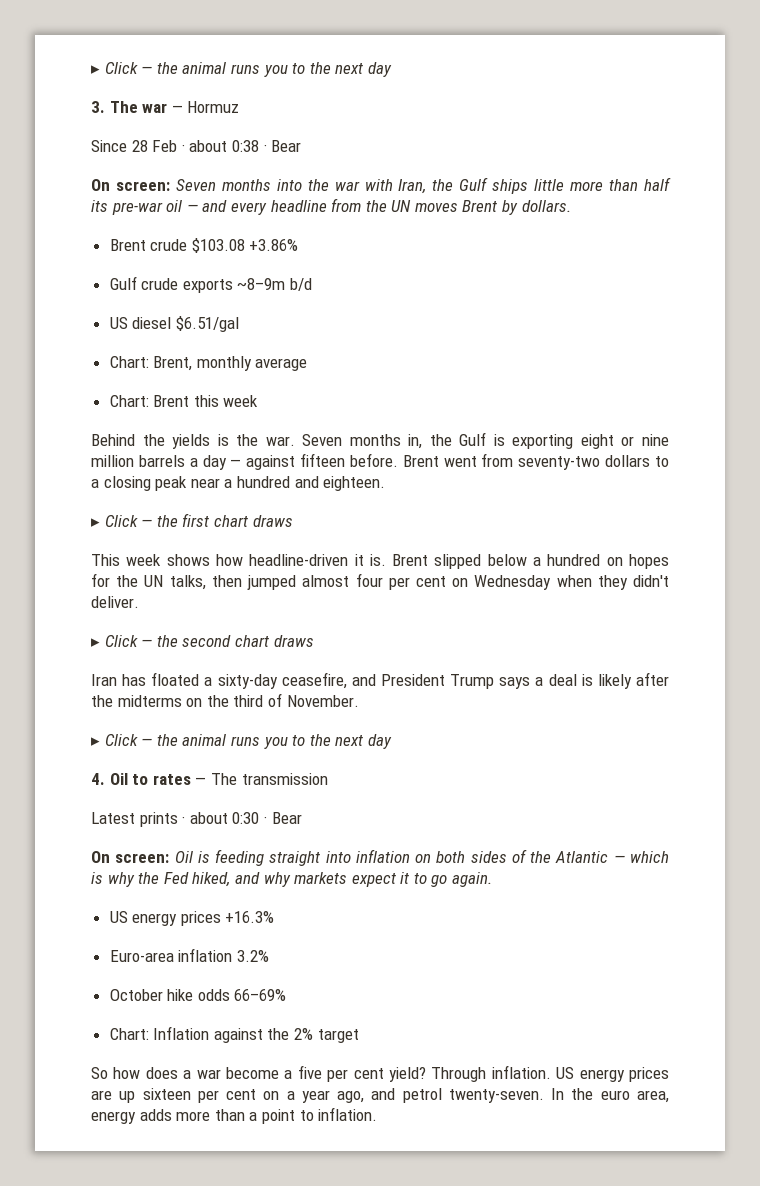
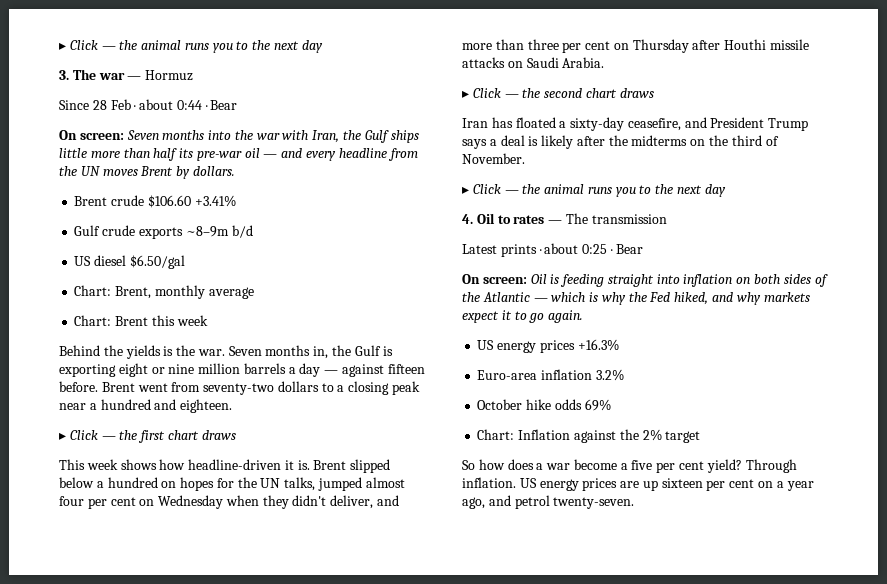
[231,140,259,152] 0:38 -> [176,100,202,110] 0:44
[191,238,299,253] $103.08 +3.86% -> [147,195,236,208] $106.60 +3.41%
[175,316,239,332] $6.51/gal -> [129,255,185,269] $6.50/gal
[211,575,242,587] then -> (316, 484) none
[91,596,139,608] deliver. -> [330,495,400,509] [462,39,810,53] [462,57,605,68] deliver, and more than three per cent on Thursday after Houthi missile attacks on Saudi Arabia.
[232,812,260,824] 0:30 -> [582,244,608,254] 0:25
[234,989,287,1001] 66–69% -> [584,399,611,411] 69%
[551,1088,669,1103] [91,1107,378,1124] In the euro area, energy adds more than a point to inflation. -> (635, 503) none

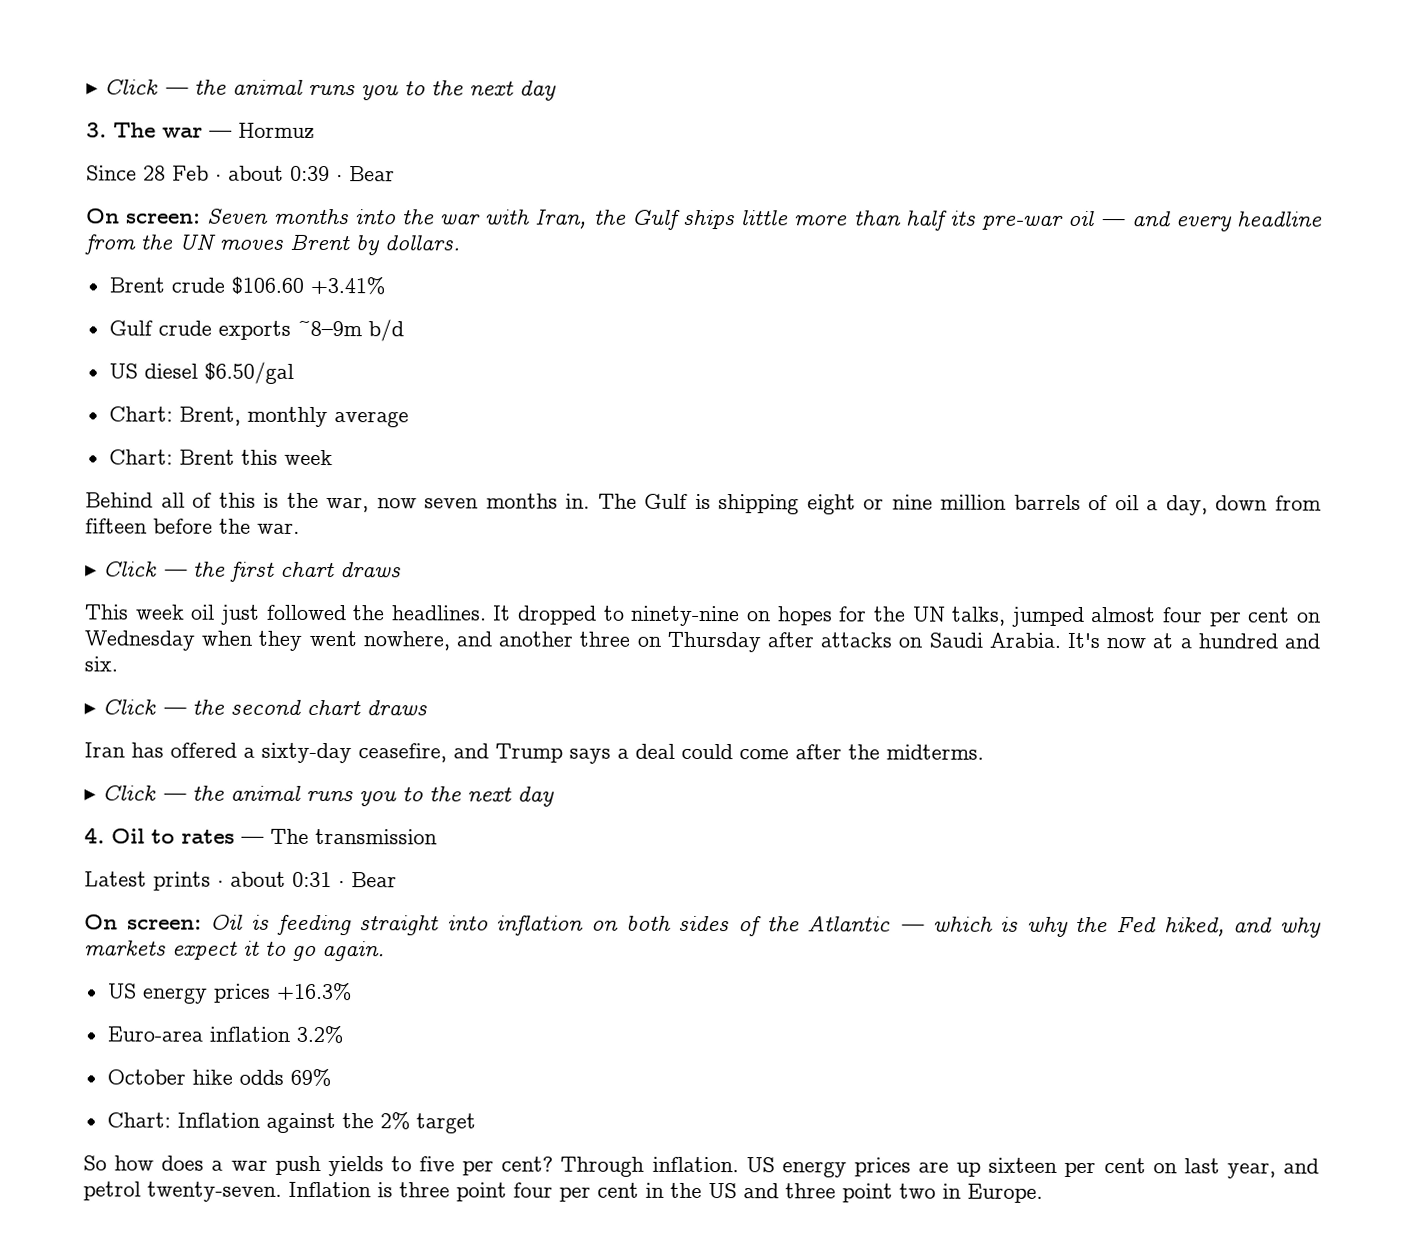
[176,100,202,110] 0:44 -> [290,165,330,182] 0:39
[103,345,352,359] the yields is the war. Seven months in, the -> [160,492,637,513] all of this is the war, now seven months in. The
[59,364,116,377] exporting -> [718,494,800,515] shipping
[288,363,425,377] [59,381,421,395] [59,399,233,413] a day — against fifteen before. Brent went from seventy-two dollars to a closing peak near a hundred and eighteen. -> [1088,495,1322,516] [85,518,300,534] of oil a day, down from fifteen before the war.
[120,459,391,473] [59,477,158,488] shows how headline-driven it is. Brent slipped below a hundred -> [190,604,741,627] oil just followed the headlines. It dropped to ninety-nine
[292,495,400,509] [462,39,611,53] didn't deliver, and more than three per cent -> [308,630,631,651] went nowhere, and another three
[724,39,810,50] Houthi missile -> (814, 640) none
(605, 62) none -> [1067,632,1321,649] [84,656,118,672] It's now at a hundred and six.
[515,117,556,128] floated -> [170,742,237,758] offered
[710,117,765,128] President -> (489, 751) none
[528,135,779,149] [462,153,525,164] is likely after the midterms on the third of November. -> [681,743,984,760] could come after the midterms.
[582,244,608,254] 0:25 -> [292,871,332,888] 0:31
[573,459,742,473] become a five per cent yield? -> [274,1155,554,1177] push yields to five per cent?
[776,481,814,491] [462,495,635,509] a year ago, and petrol twenty-seven. -> [1183,1158,1319,1179] [83,1181,1043,1203] last year, and petrol twenty-seven. Inflation is three point four per cent in the US and three point two in Europe.

